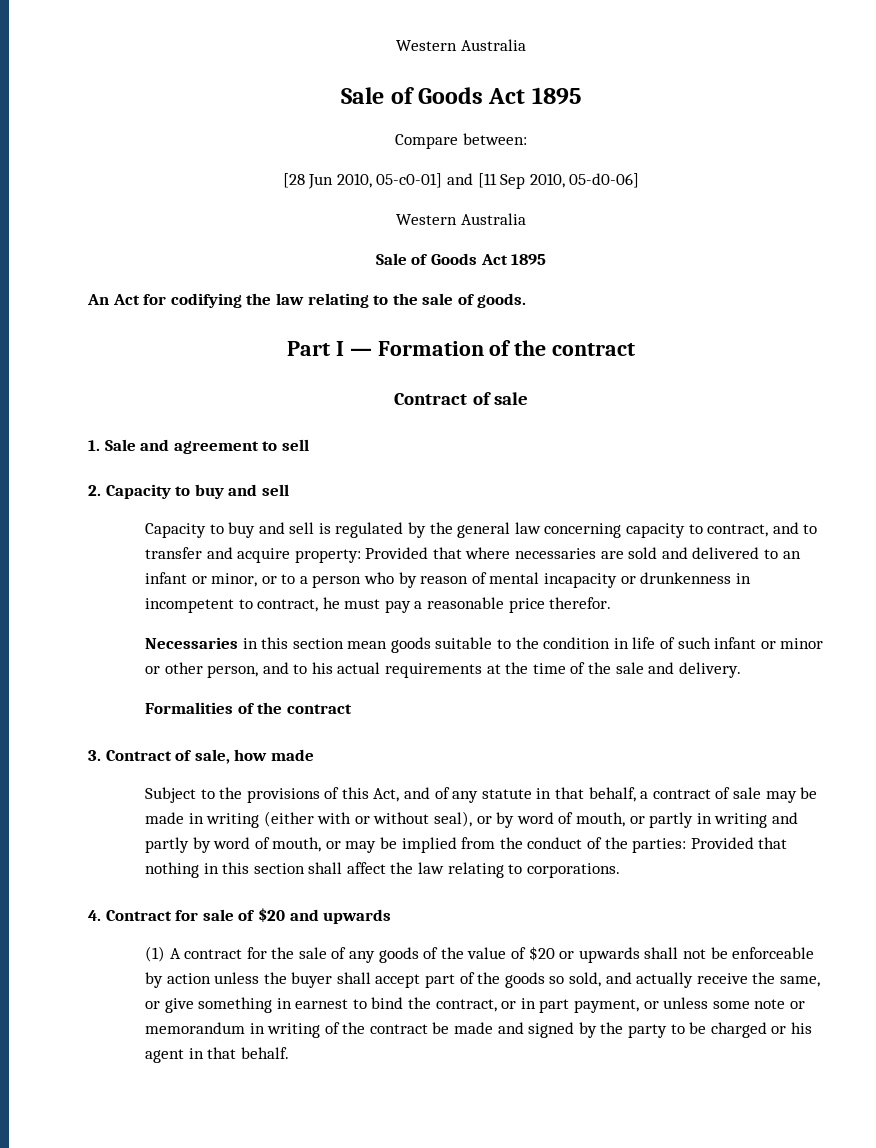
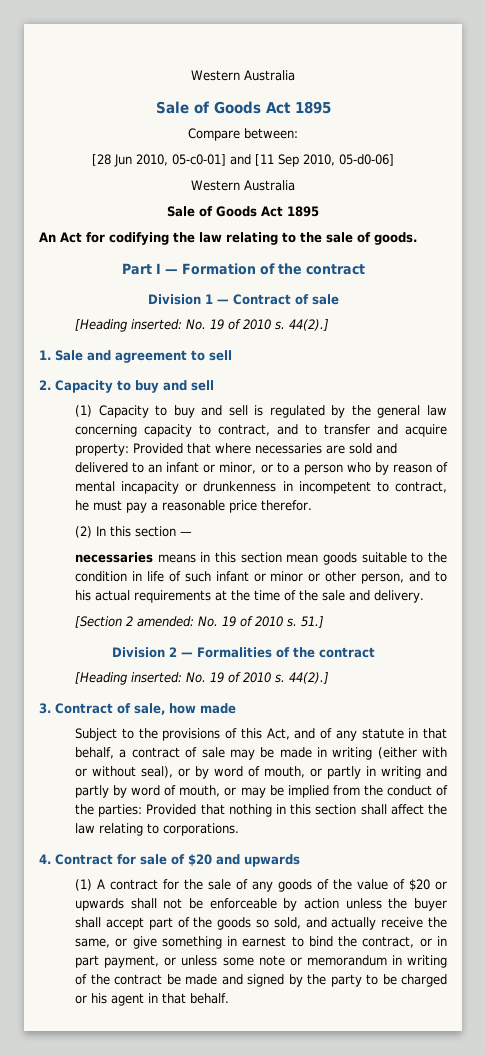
(635, 349) none -> [147,294,229,305] Division 1 —
(528, 398) none -> [75,319,330,332] // [Heading inserted: No. 19 of 2010 s. 44(2).]
(289, 490) none -> [75,405,93,417] (1)
[144,637,238,649] Necessaries -> [75,526,193,538] [75,552,196,563] (2) In this section — // necessaries means
[144,702,352,714] Formalities of the contract -> [75,616,325,628] [111,647,375,658] [75,672,330,685] [Section 2 amended: No. 19 of 2010 s. 51.] // Division 2 — Formalities of the contract // [Heading inserted: No. 19 of 2010 s. 44(2).]

